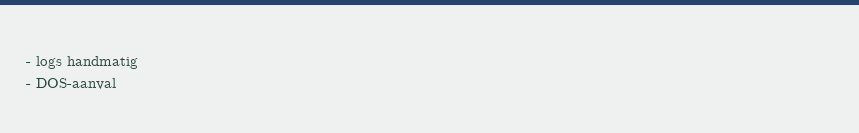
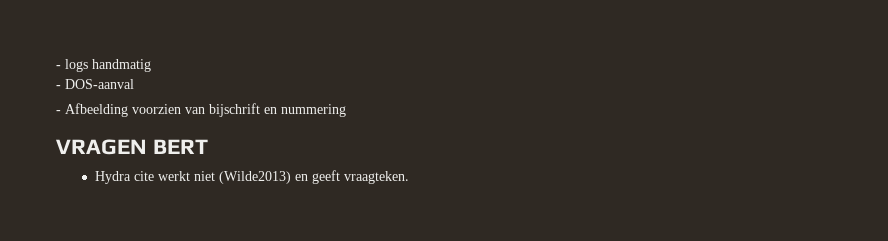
(116, 84) none -> [56,103,346,117] [56,139,208,155] [94,170,409,184] // - Afbeelding voorzien van bijschrift en nummering // VRAGEN BERT // Hydra cite werkt niet (Wilde2013) en geeft vraagteken.

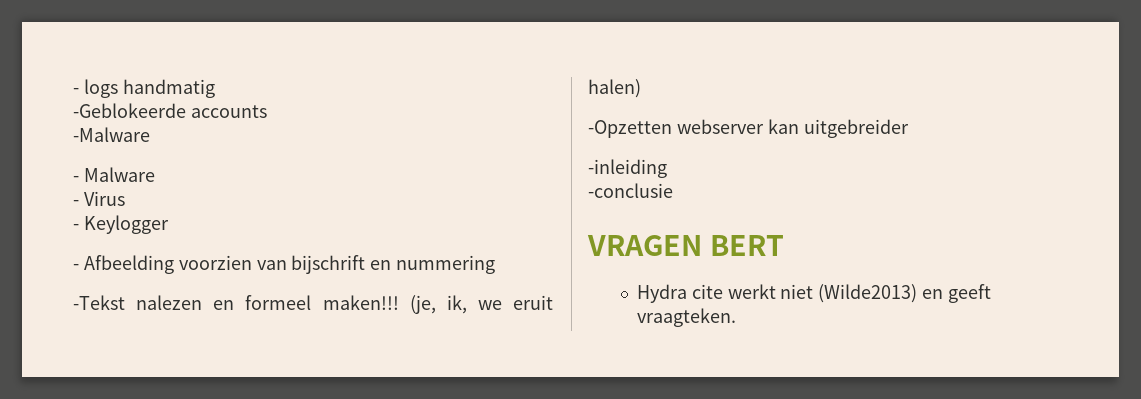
[56,79,134,89] - DOS-aanval -> [73,103,267,118] [73,127,150,142] [73,167,155,182] [73,191,125,206] [73,215,169,234] -Geblokeerde accounts // -Malware // - Malware // - Virus // - Keylogger
(346, 110) none -> [73,295,553,314] [588,79,641,98] [588,119,909,138] [588,159,667,178] [588,183,673,198] // -Tekst nalezen en formeel maken!!! (je, ik, we eruit halen) // -Opzetten webserver kan uitgebreider // -inleiding // -conclusie

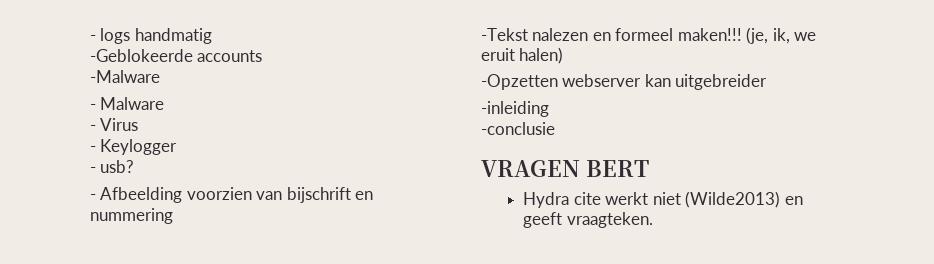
(169, 224) none -> [90,160,135,173] // - usb?

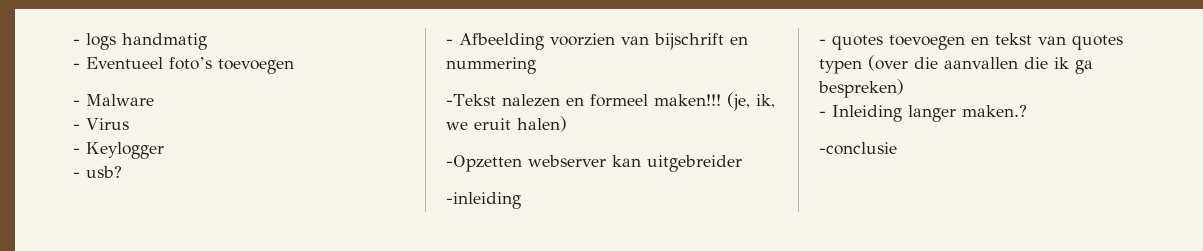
[90,49,263,62] [90,70,160,83] -Geblokeerde accounts // -Malware -> [73,57,294,74] - Eventueel foto’s toevoegen
[481,122,555,135] [481,160,649,177] [523,191,803,208] [523,212,653,228] -conclusie // VRAGEN BERT // Hydra cite werkt niet (Wilde2013) en geeft vraagteken. -> [819,33,1123,50] [819,55,1093,74] [818,79,904,98] [819,105,1027,122] [819,142,897,155] - quotes toevoegen en tekst van quotes typen (over die aanvallen die ik ga bespreken) // - Inleiding langer maken.? // -conclusie

